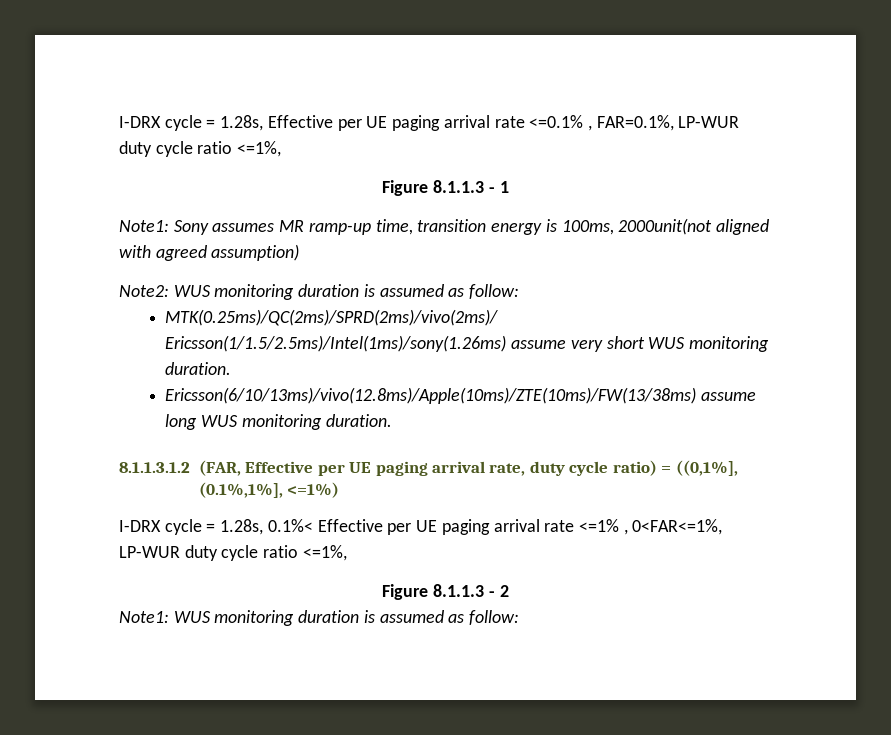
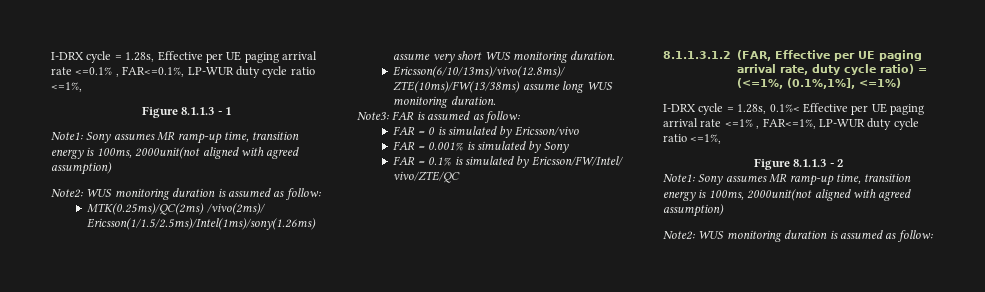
[596,115,674,131] FAR=0.1%, -> [122,66,185,77] FAR<=0.1%,
[165,309,499,326] MTK(0.25ms)/QC(2ms)/SPRD(2ms)/vivo(2ms)/ -> [87,203,266,215] MTK(0.25ms)/QC(2ms) /vivo(2ms)/
[165,387,697,404] Ericsson(6/10/13ms)/vivo(12.8ms)/Apple(10ms)/ZTE(10ms)/FW(13/38ms) -> [393,66,567,78] [393,81,521,93] Ericsson(6/10/13ms)/vivo(12.8ms)/ ZTE(10ms)/FW(13/38ms)
(392, 420) none -> [357,111,520,123] [393,126,579,138] [393,141,569,153] [393,156,624,168] [393,171,461,183] // Note3: FAR is assumed as follow: // FAR = 0 is simulated by Ericsson/vivo // FAR = 0.001% is simulated by Sony // FAR = 0.1% is simulated by Ericsson/FW/Intel/ vivo/ZTE/QC
[675,460,738,476] ((0,1%], -> [737,78,784,89] (<=1%,
[632,519,723,535] 0<FAR<=1%, -> [762,118,816,129] FAR<=1%,
(169, 617) none -> [698,173,912,186] [663,189,912,201] [663,204,724,217] [663,231,695,240] Sony assumes MR ramp-up time, transition energy is 100ms, 2000unit(not aligned with agreed assumption) // Note2:

